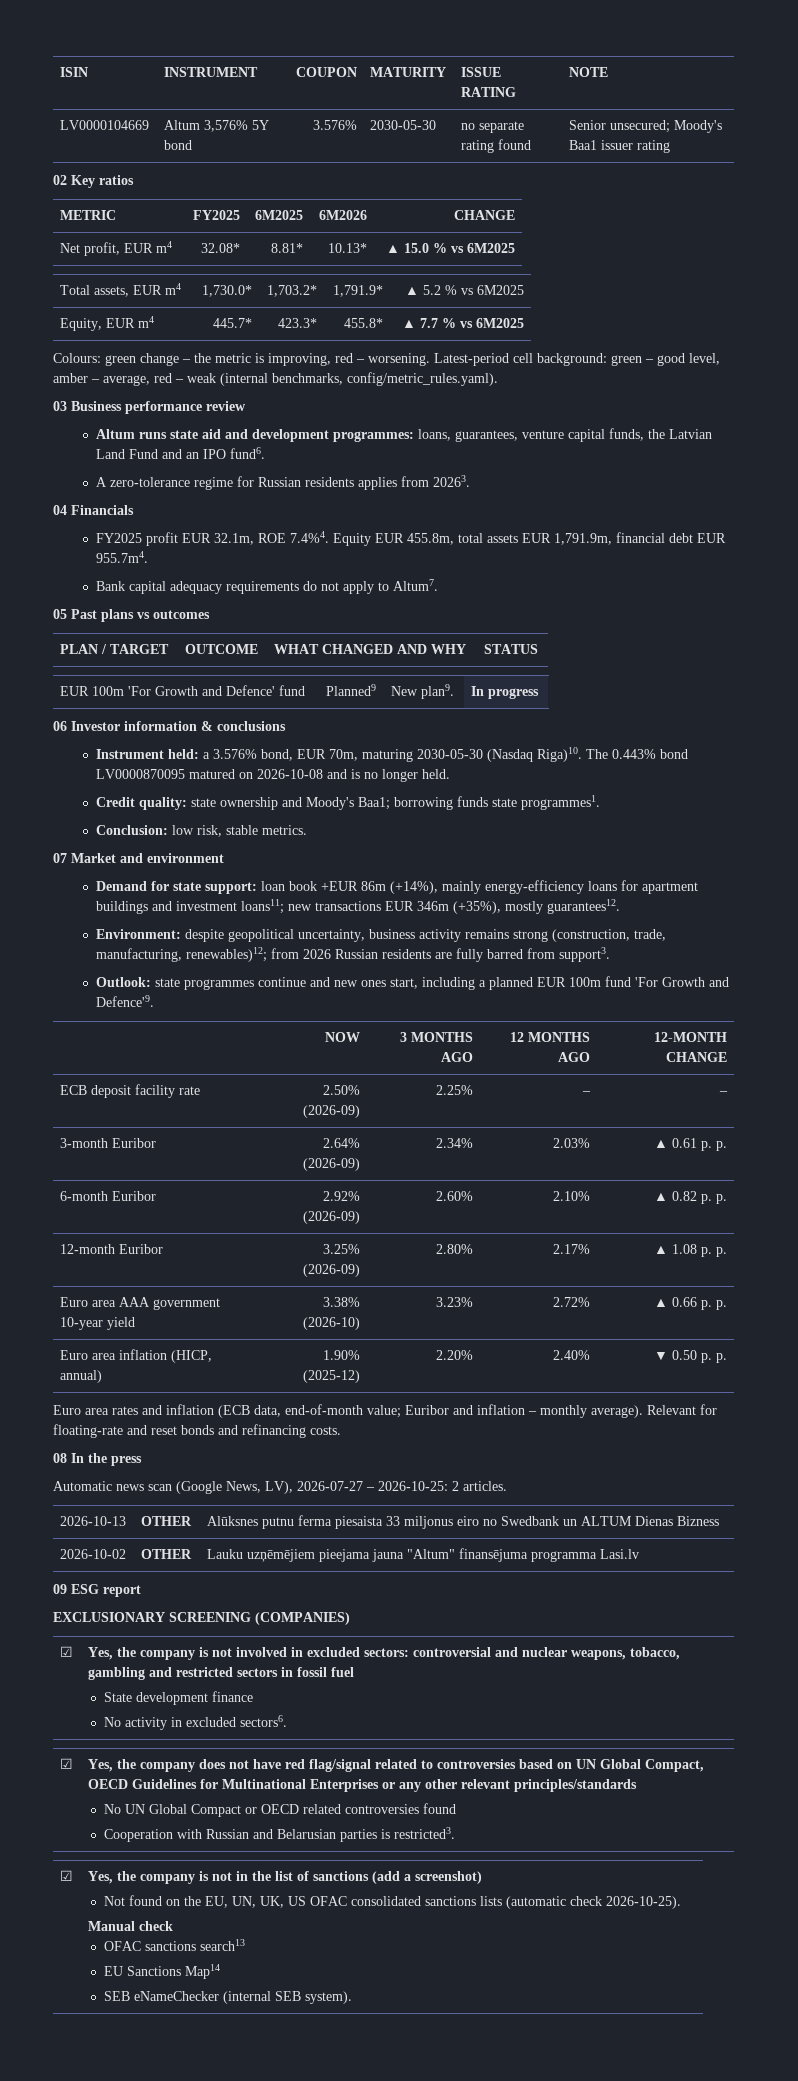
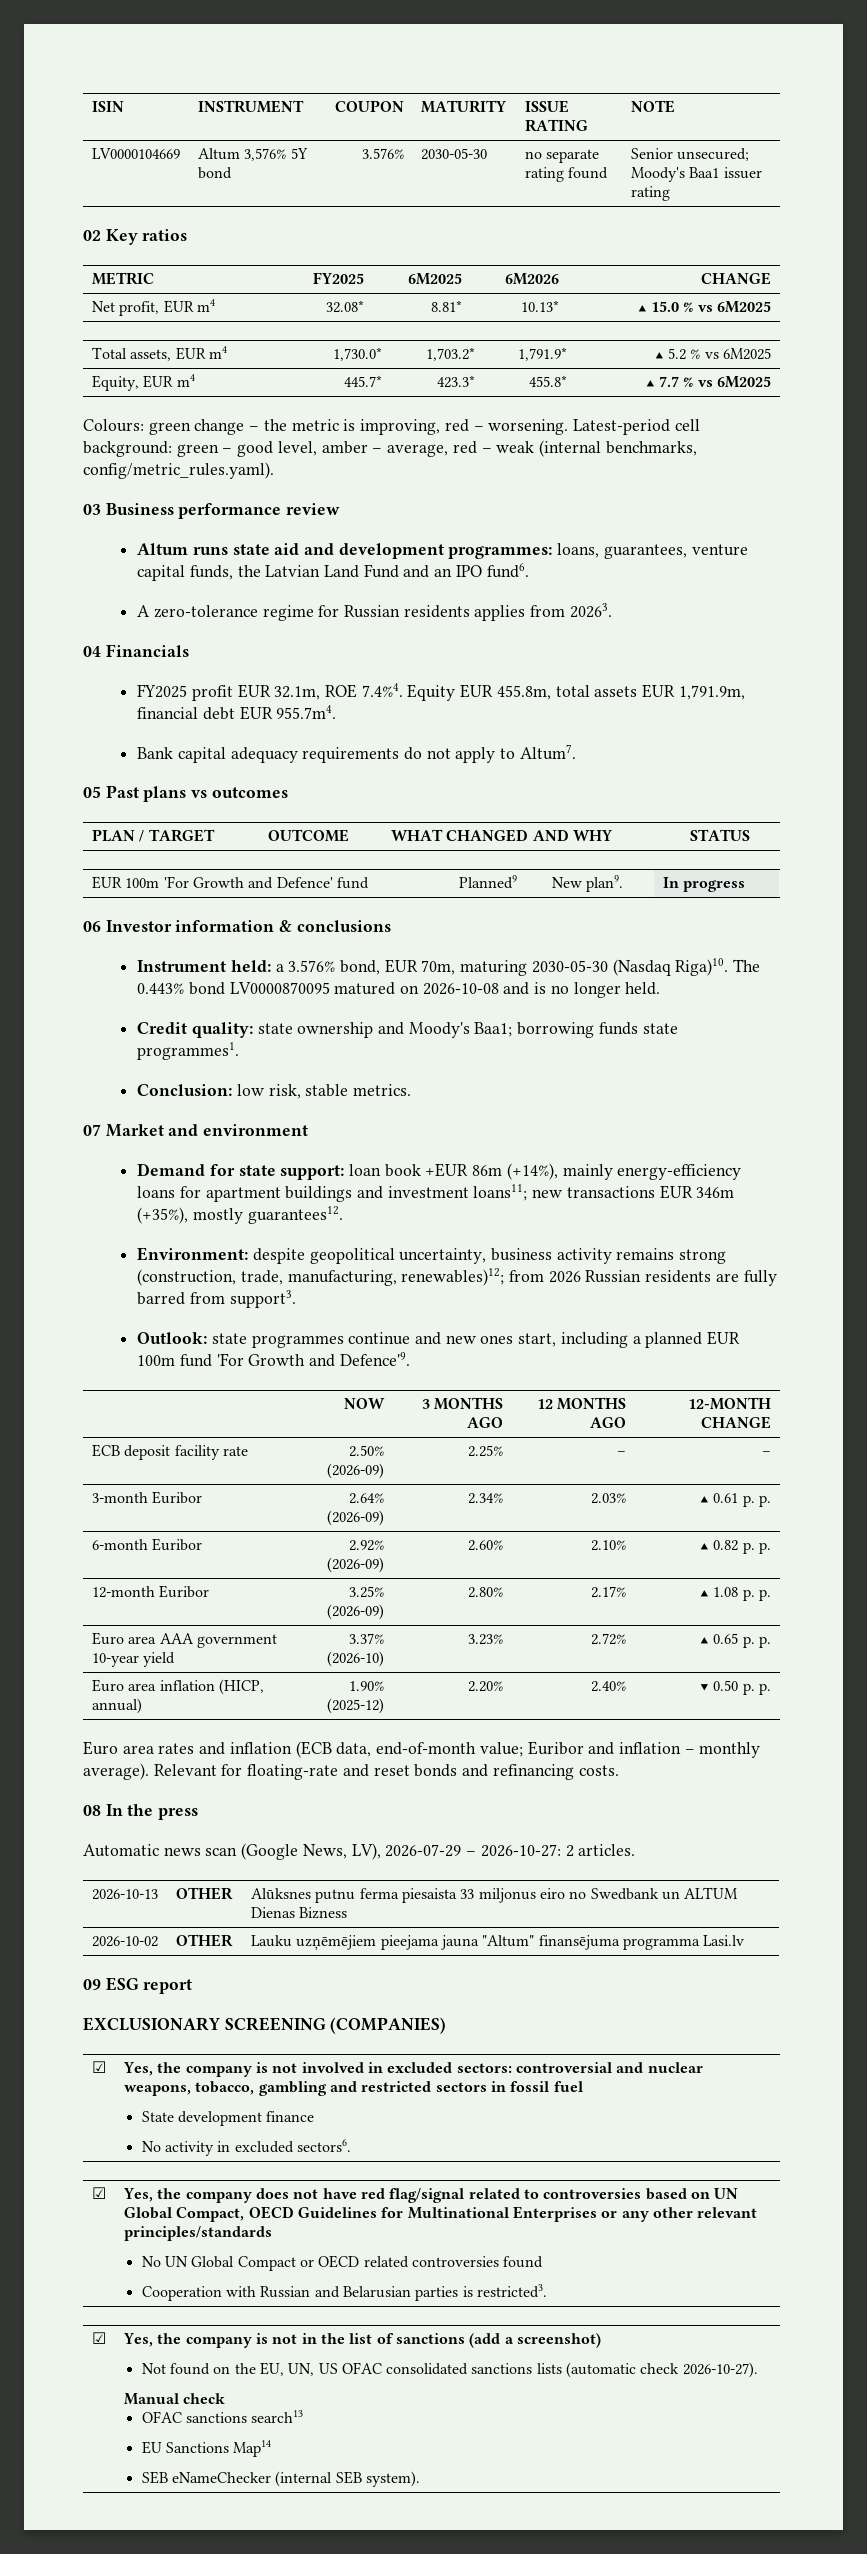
[322,1297,360,1307] 3.38% -> [349,1633,385,1644] 3.37%
[671,1297,697,1307] 0.66 -> [713,1633,739,1644] 0.65
[297,1481,448,1491] 2026-07-27 – 2026-10-25: -> [385,1844,561,1857] 2026-07-29 – 2026-10-27:
[259,1896,284,1908] UK, -> (315, 2369) none
[605,1896,681,1909] 2026-10-25). -> [682,2362,758,2378] 2026-10-27).

